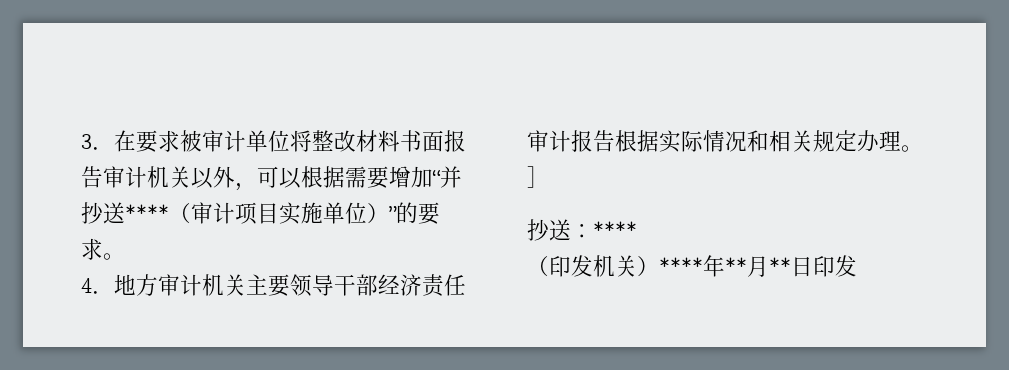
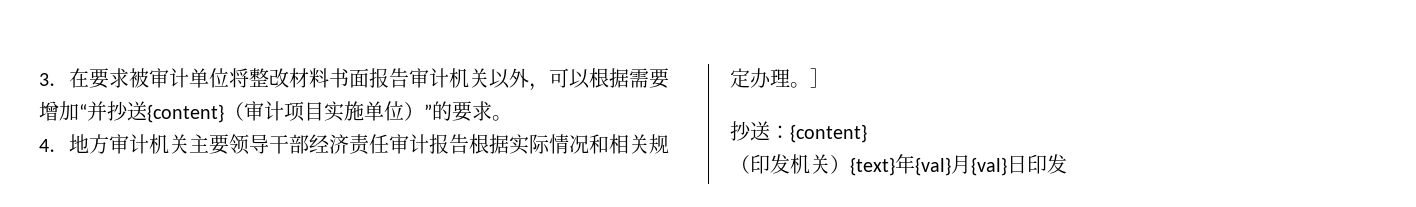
[125,204,169,221] **** -> [147,104,224,123] {content}
[593,221,637,238] **** -> [790,124,867,143] {content}
[659,255,791,277] ****年**月** -> [850,154,1007,176] {text}年{val}月{val}

